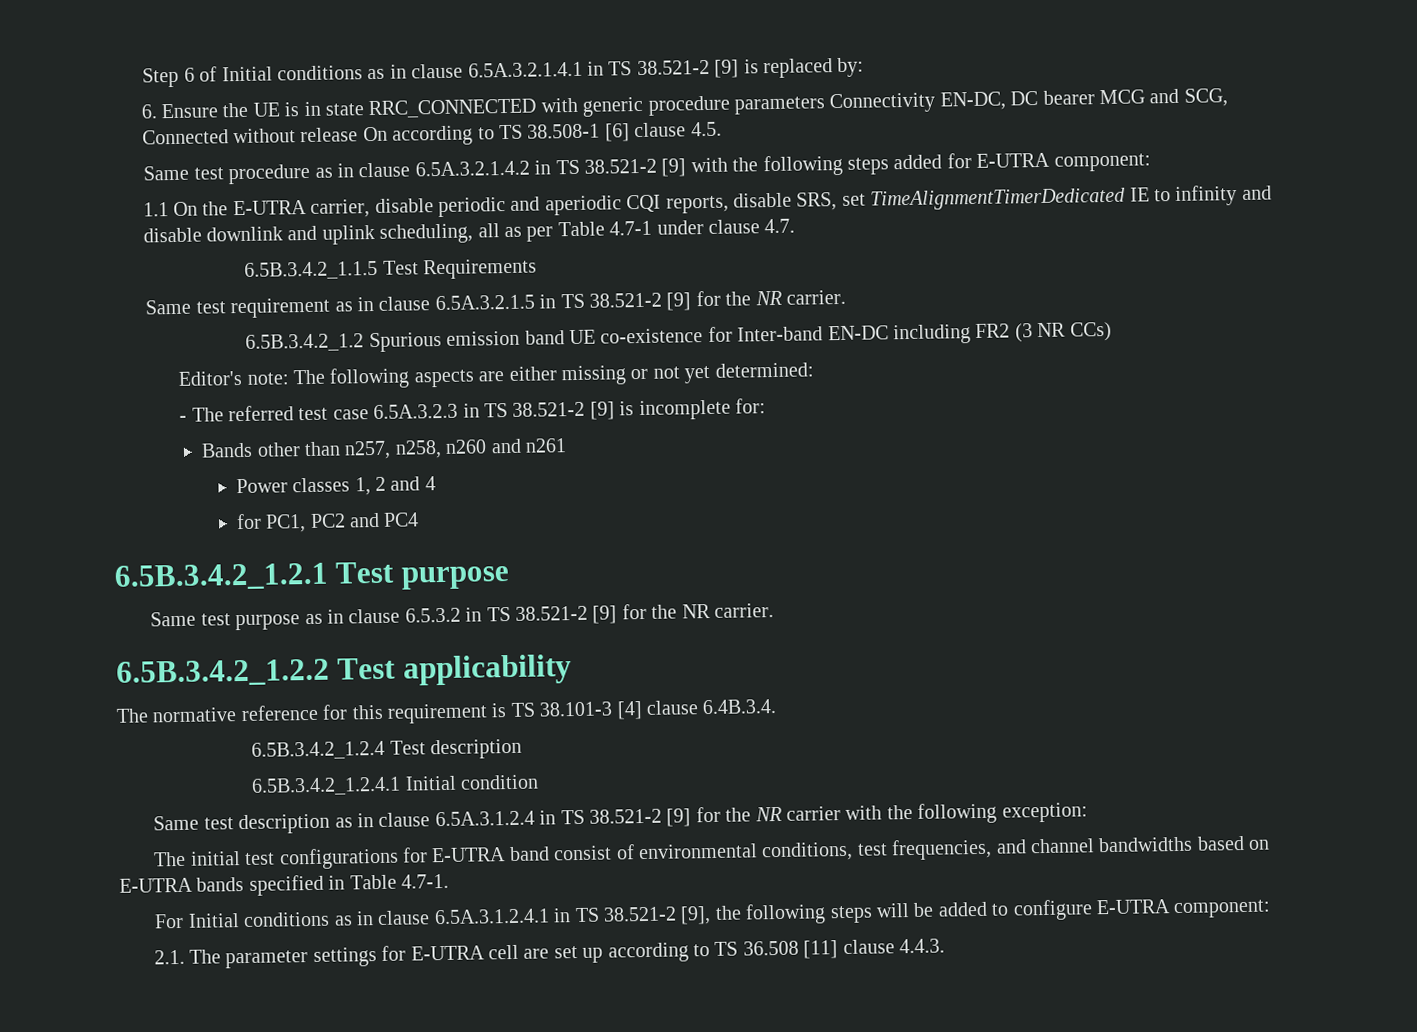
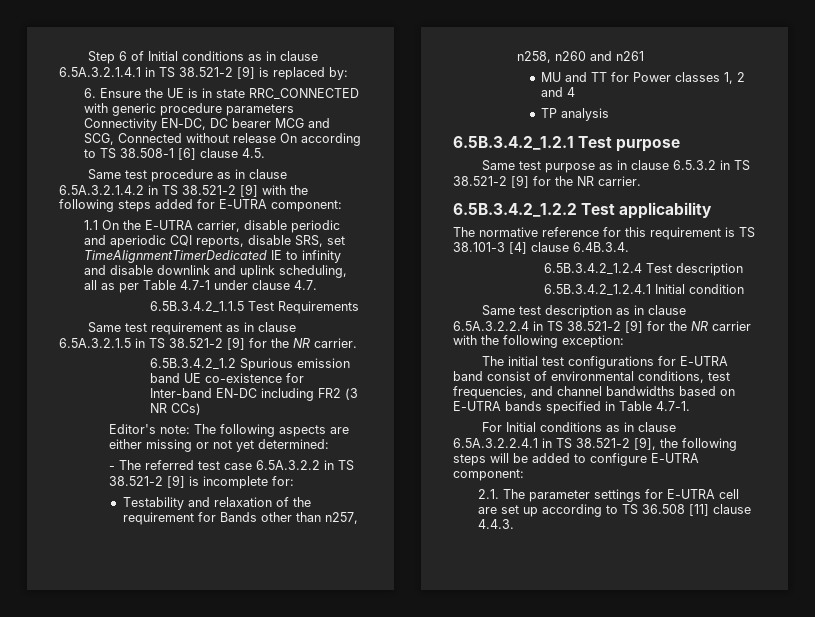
[373,403,459,420] 6.5A.3.2.3 -> [255,460,320,470] 6.5A.3.2.2
(767, 406) none -> [122,497,311,510] [122,512,216,525] Testability and relaxation of the requirement for
(568, 445) none -> [541,72,630,82] MU and TT for
[235,512,420,533] for PC1, PC2 and PC4 -> [541,108,610,121] TP analysis
[434,810,535,827] 6.5A.3.1.2.4 -> [453,321,529,331] 6.5A.3.2.2.4
[433,908,550,925] 6.5A.3.1.2.4.1 -> [453,438,538,448] 6.5A.3.2.2.4.1

